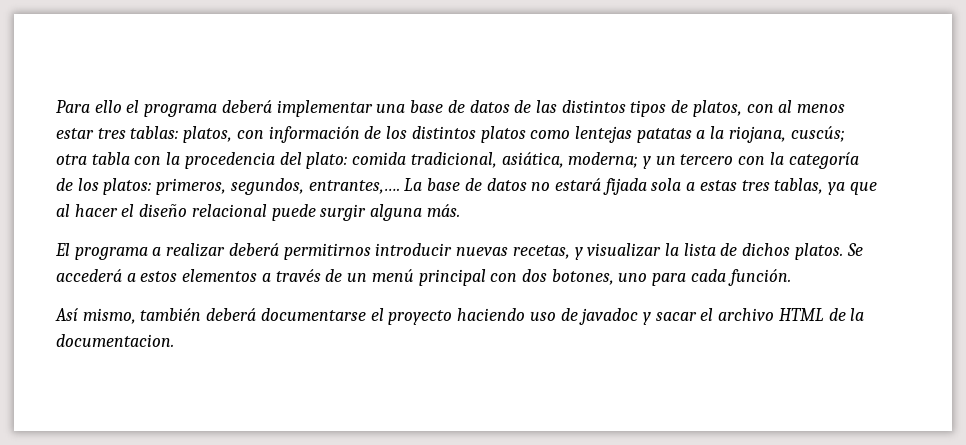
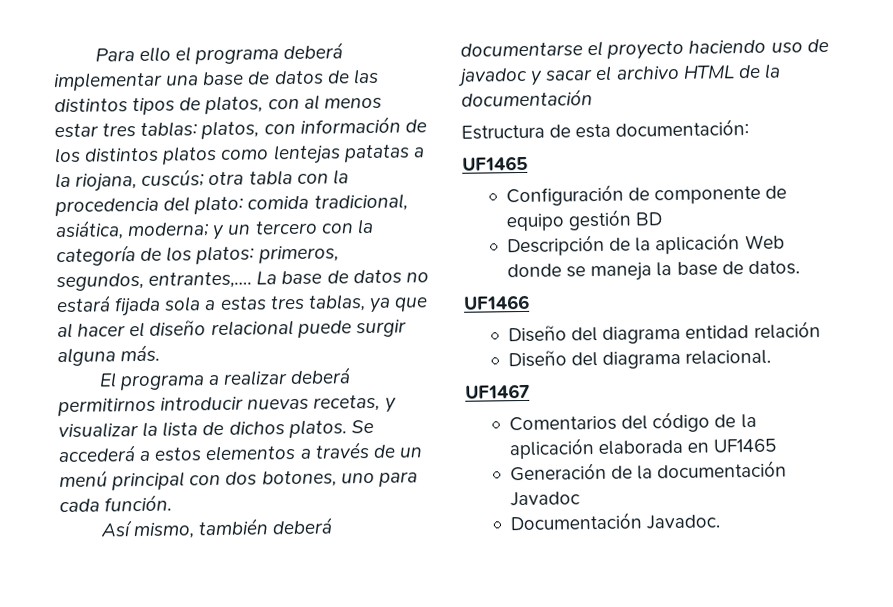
[56,334,174,347] documentacion. -> [461,89,593,107] [461,119,750,140] [462,155,528,171] [506,184,788,207] [506,209,663,232] [507,233,785,257] [507,260,800,282] [463,294,530,310] [508,321,821,344] [508,349,772,369] [465,383,530,399] [509,411,757,433] [509,438,777,460] [510,460,788,482] [510,491,581,507] [510,512,721,531] documentación // Estructura de esta documentación: // UF1465 // Configuración de componente de equipo gestión BD // Descripción de la aplicación Web donde se maneja la base de datos. // UF1466 // Diseño del diagrama entidad relación // Diseño del diagrama relacional. // UF1467 // Comentarios del código de la aplicación elaborada en UF1465 // Generación de la documentación Javadoc // Documentación Javadoc.

